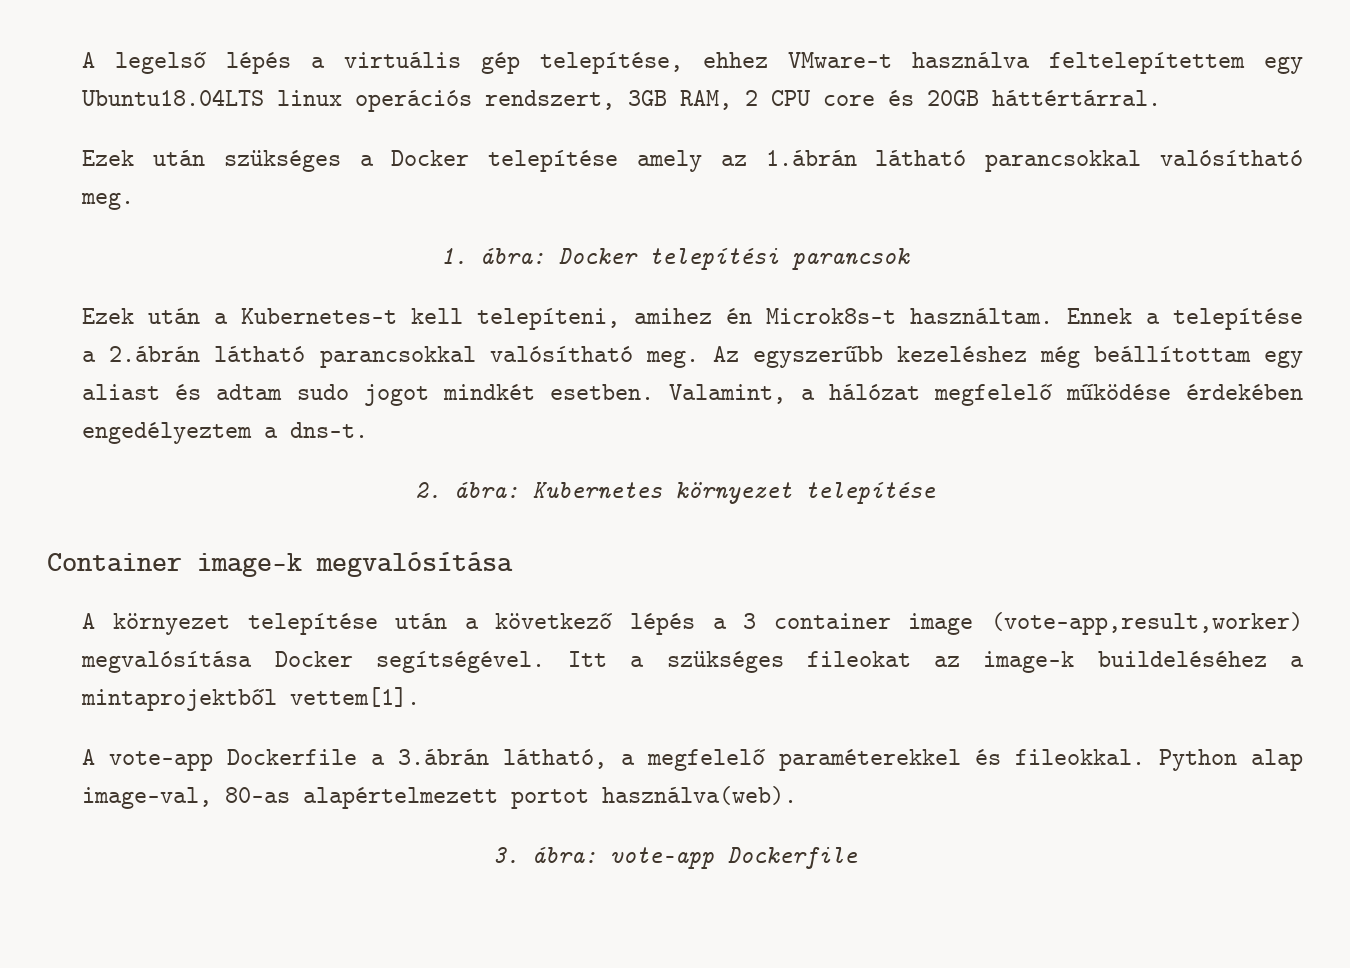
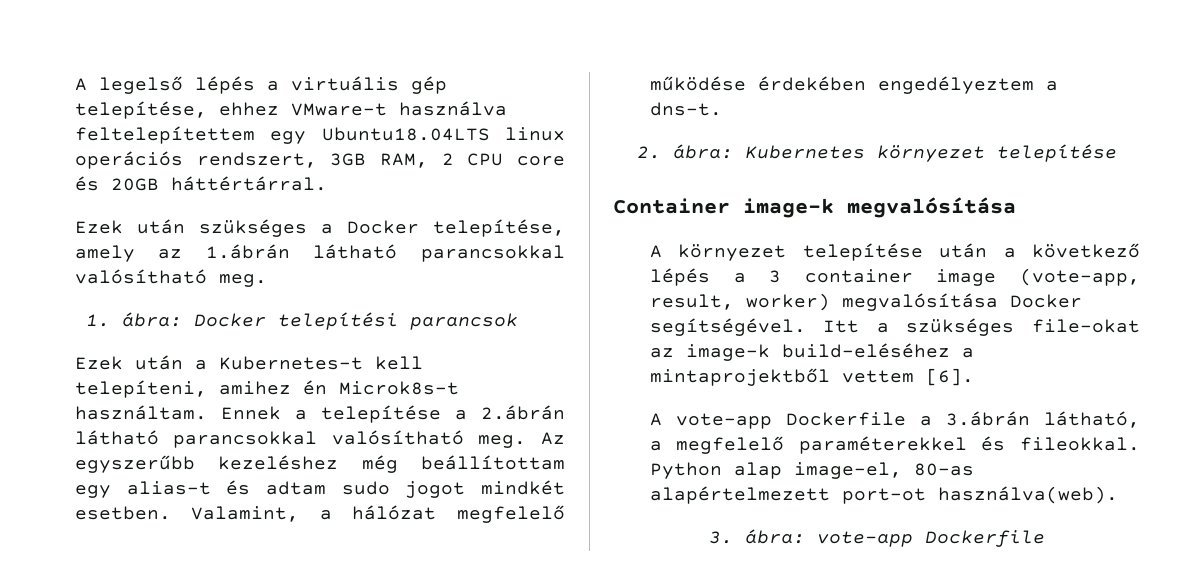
[488,150,619,172] telepítése -> [433,219,565,237] telepítése,
[82,384,161,400] aliast -> [126,481,211,495] alias-t
[990,612,1303,635] (vote-app,result,worker) -> [1020,268,1140,286] [649,293,830,311] (vote-app, result, worker)
[806,651,911,667] fileokat -> [1032,319,1140,333] file-okat
[1097,651,1267,667] buildeléséhez -> [781,343,950,358] build-eléséhez
[290,687,421,707] vettem[1]. -> [841,368,974,386] vettem [6].
[82,787,213,809] image-val, -> [793,462,902,479] image-el,
[511,789,590,809] portot -> [841,488,926,504] port-ot

